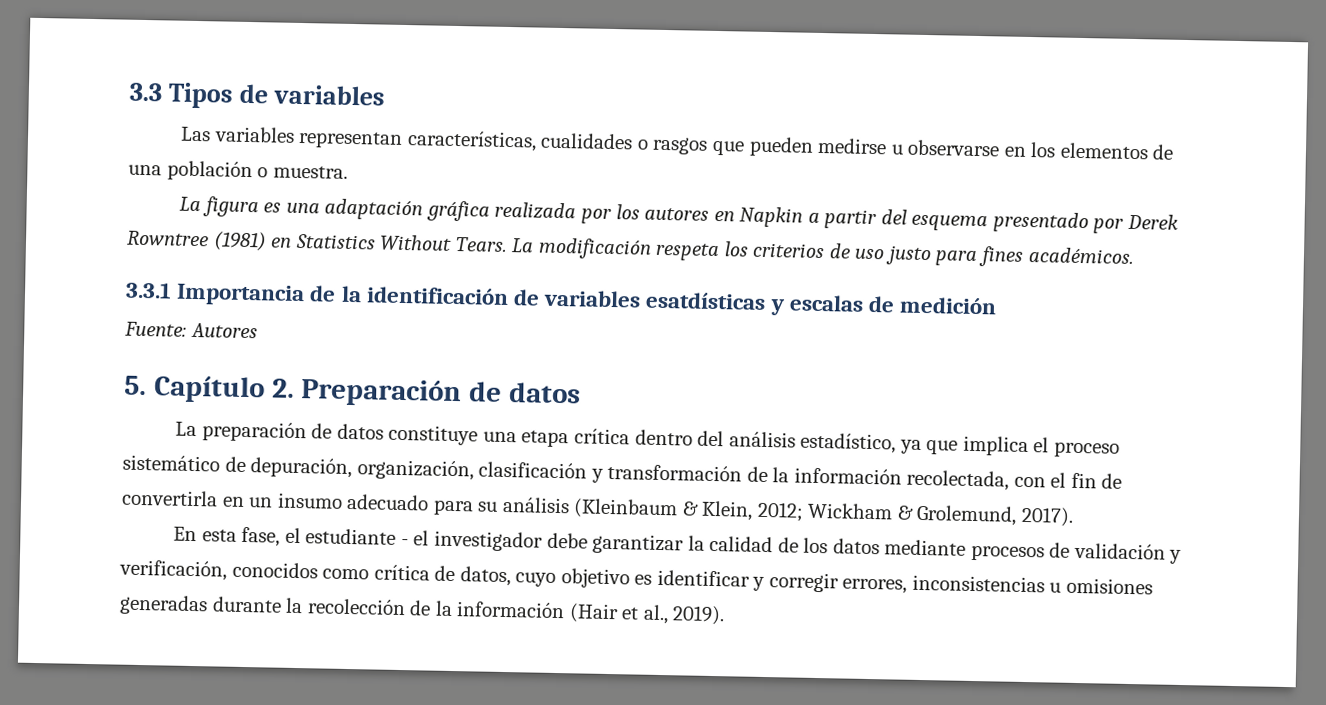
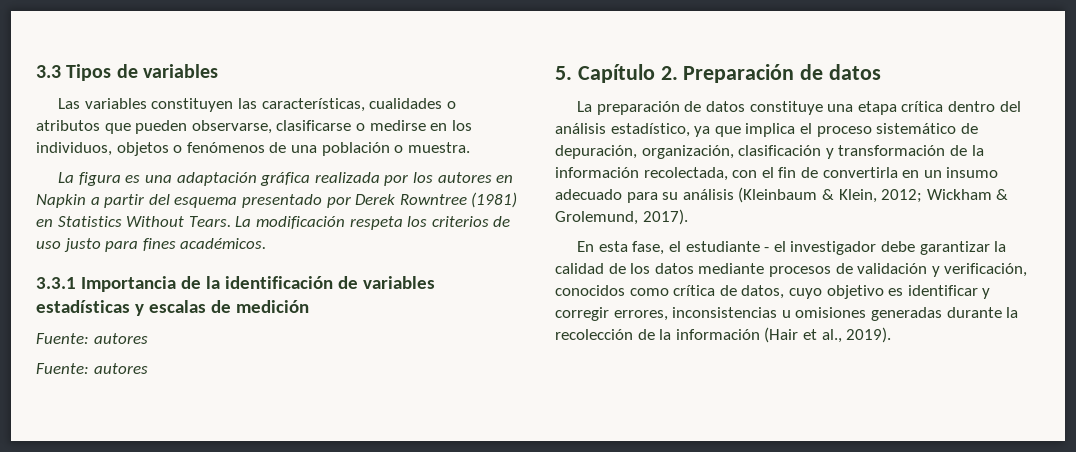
[298,130,404,149] representan -> [151,98,257,112] constituyen las
[652,136,709,155] rasgos -> [36,120,100,131] atributos
[817,137,1149,160] medirse u observarse en los elementos -> [191,120,472,134] [36,142,265,156] observarse, clasificarse o medirse en los individuos, objetos o fenómenos
[645,291,767,310] esatdísticas -> [36,300,130,313] estadísticas
[190,322,258,339] Autores -> [93,333,148,344] [36,363,148,374] autores // Fuente: autores

